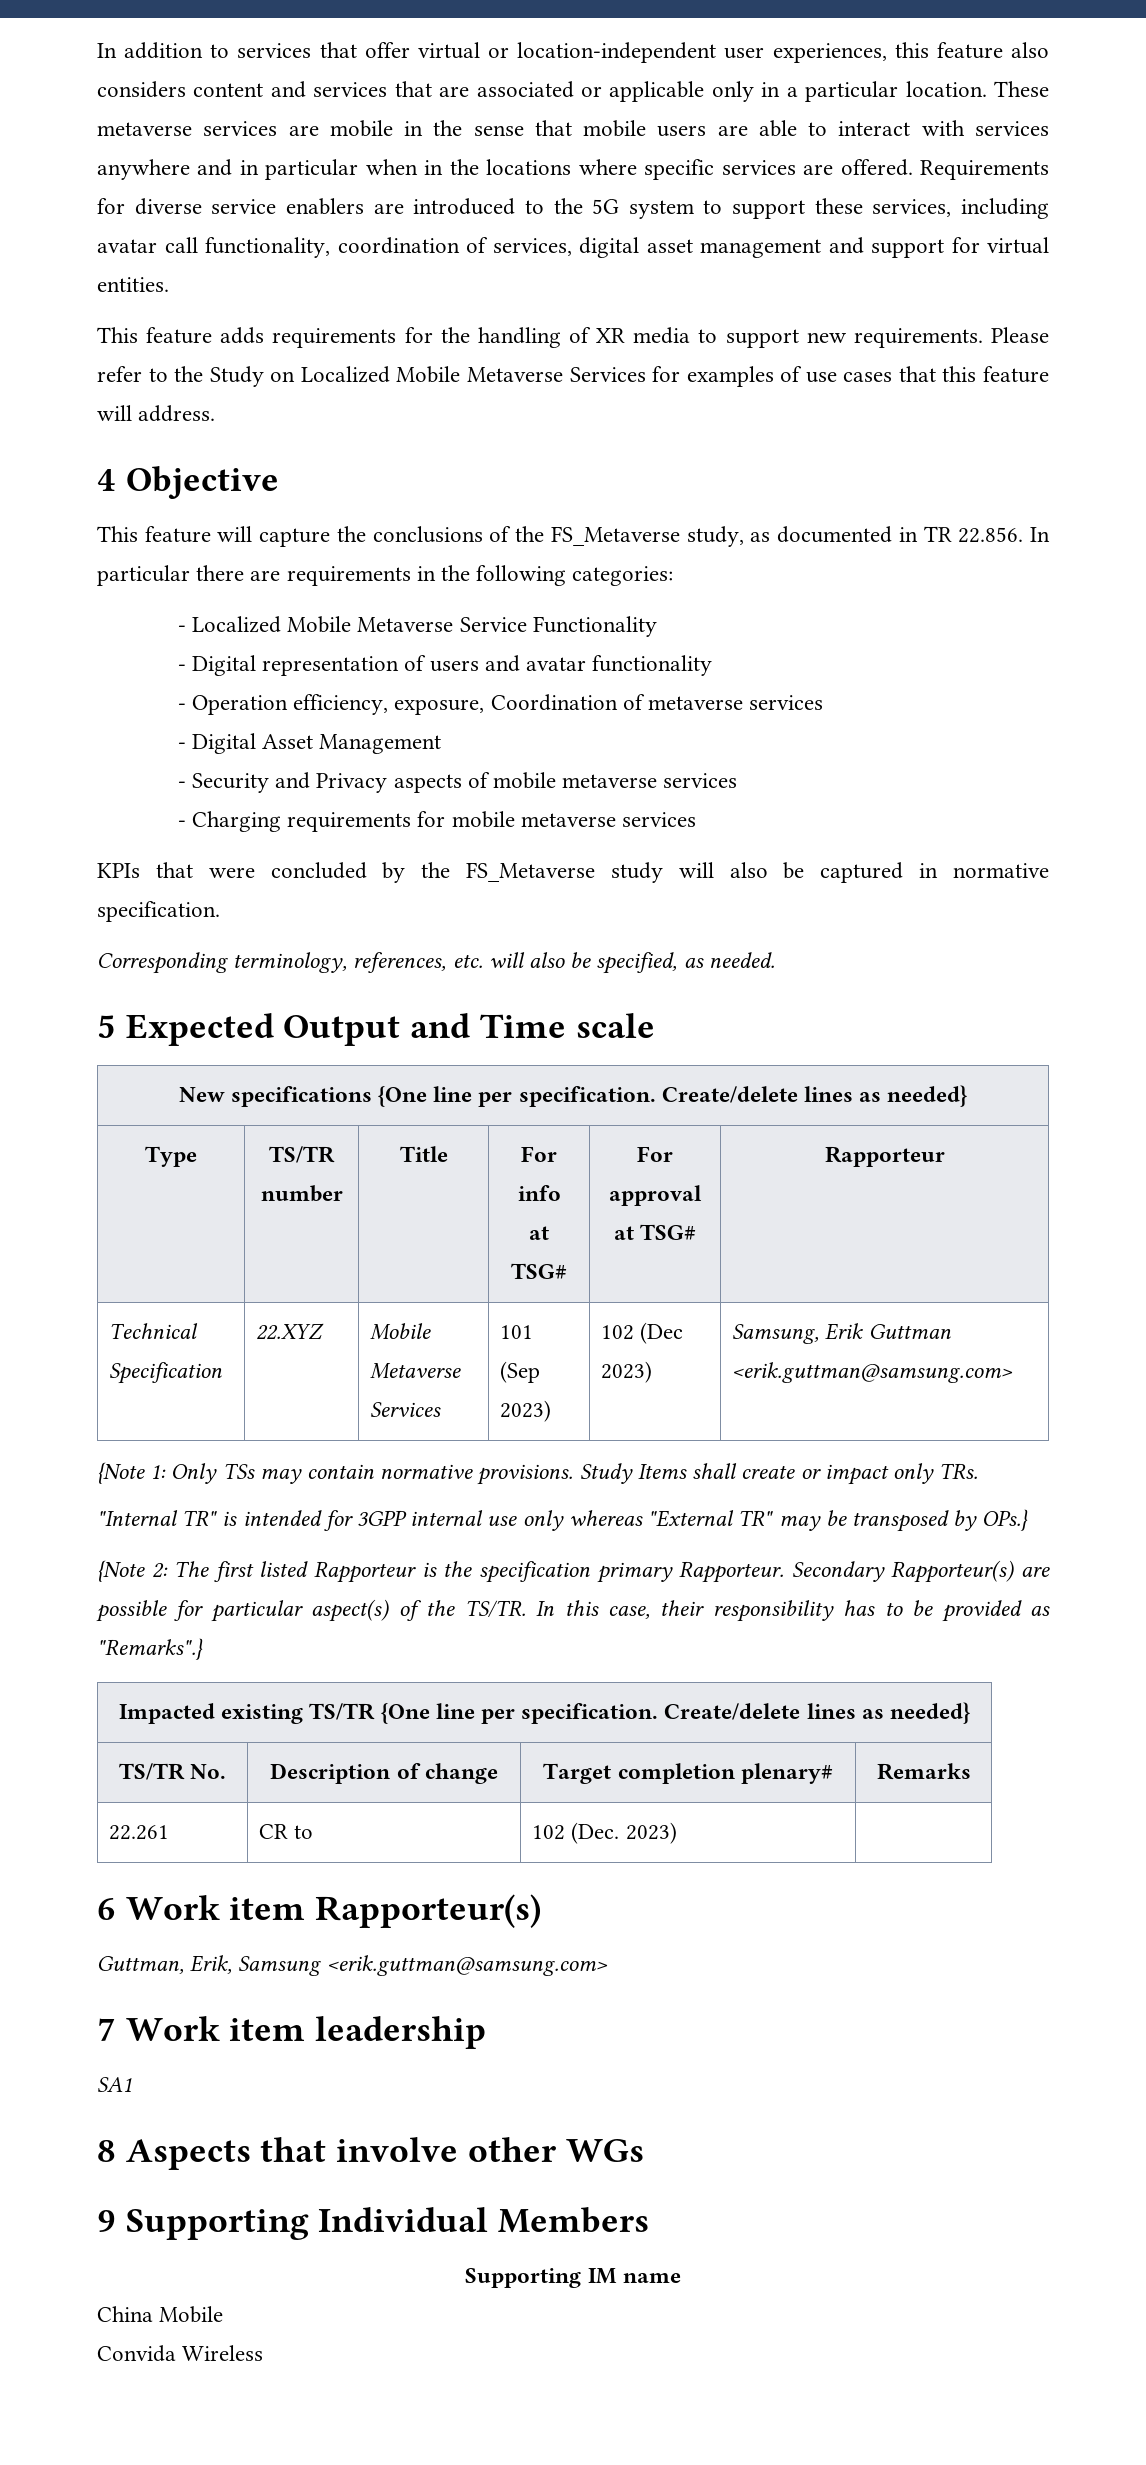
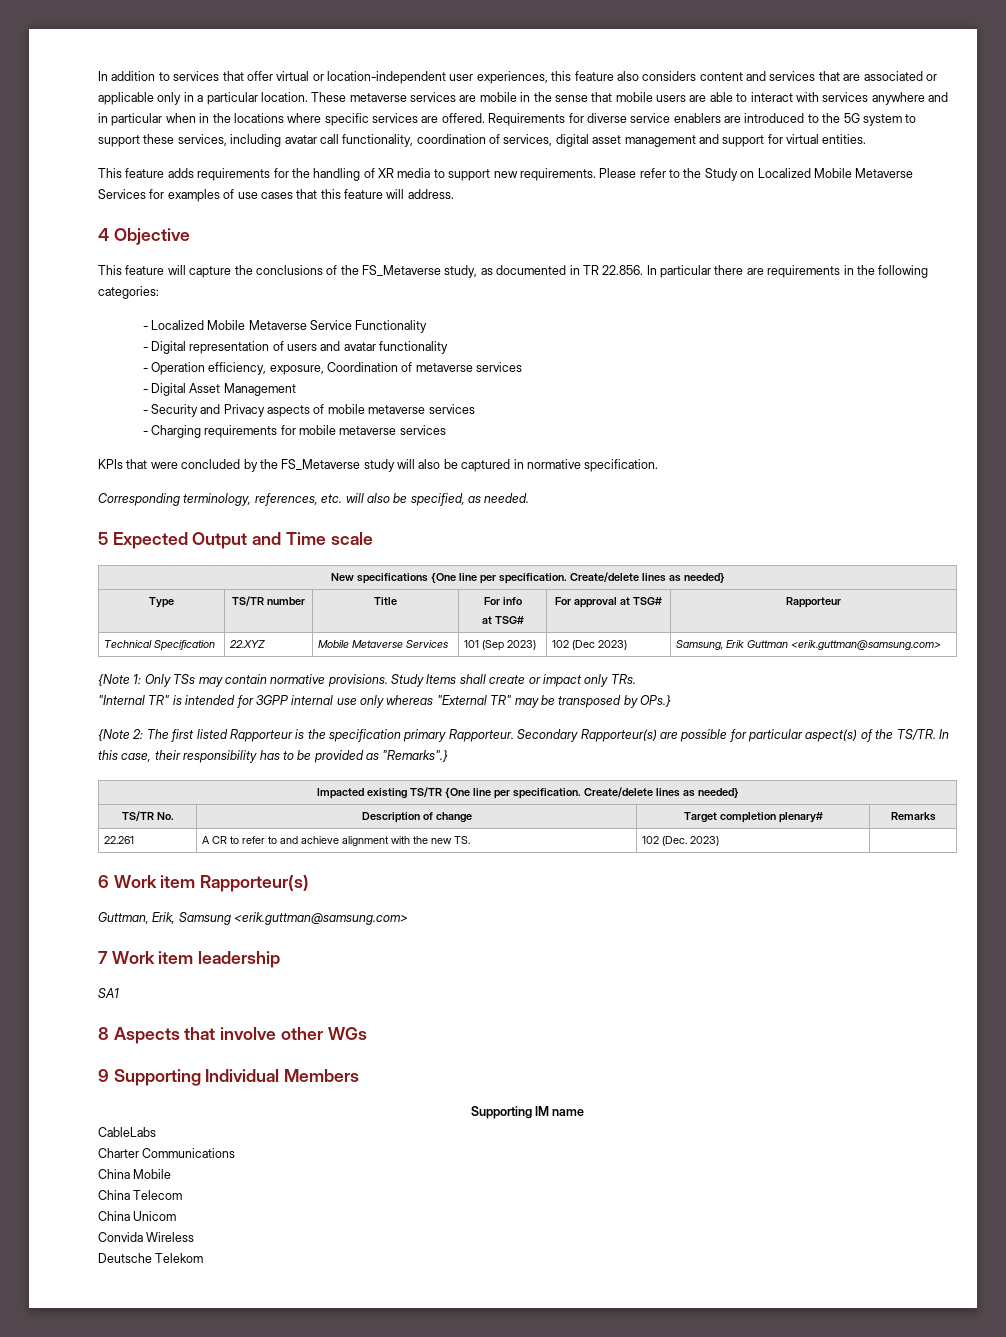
(170, 1832) none -> [201,836,210,844] A
(314, 1832) none -> [241,836,470,846] refer to and achieve alignment with the new TS.
(681, 2278) none -> [98,1127,156,1137] [98,1148,236,1158] // CableLabs // Charter Communications
(224, 2314) none -> [98,1190,183,1200] [98,1211,177,1221] // China Telecom // China Unicom
(264, 2353) none -> [98,1253,204,1263] // Deutsche Telekom

